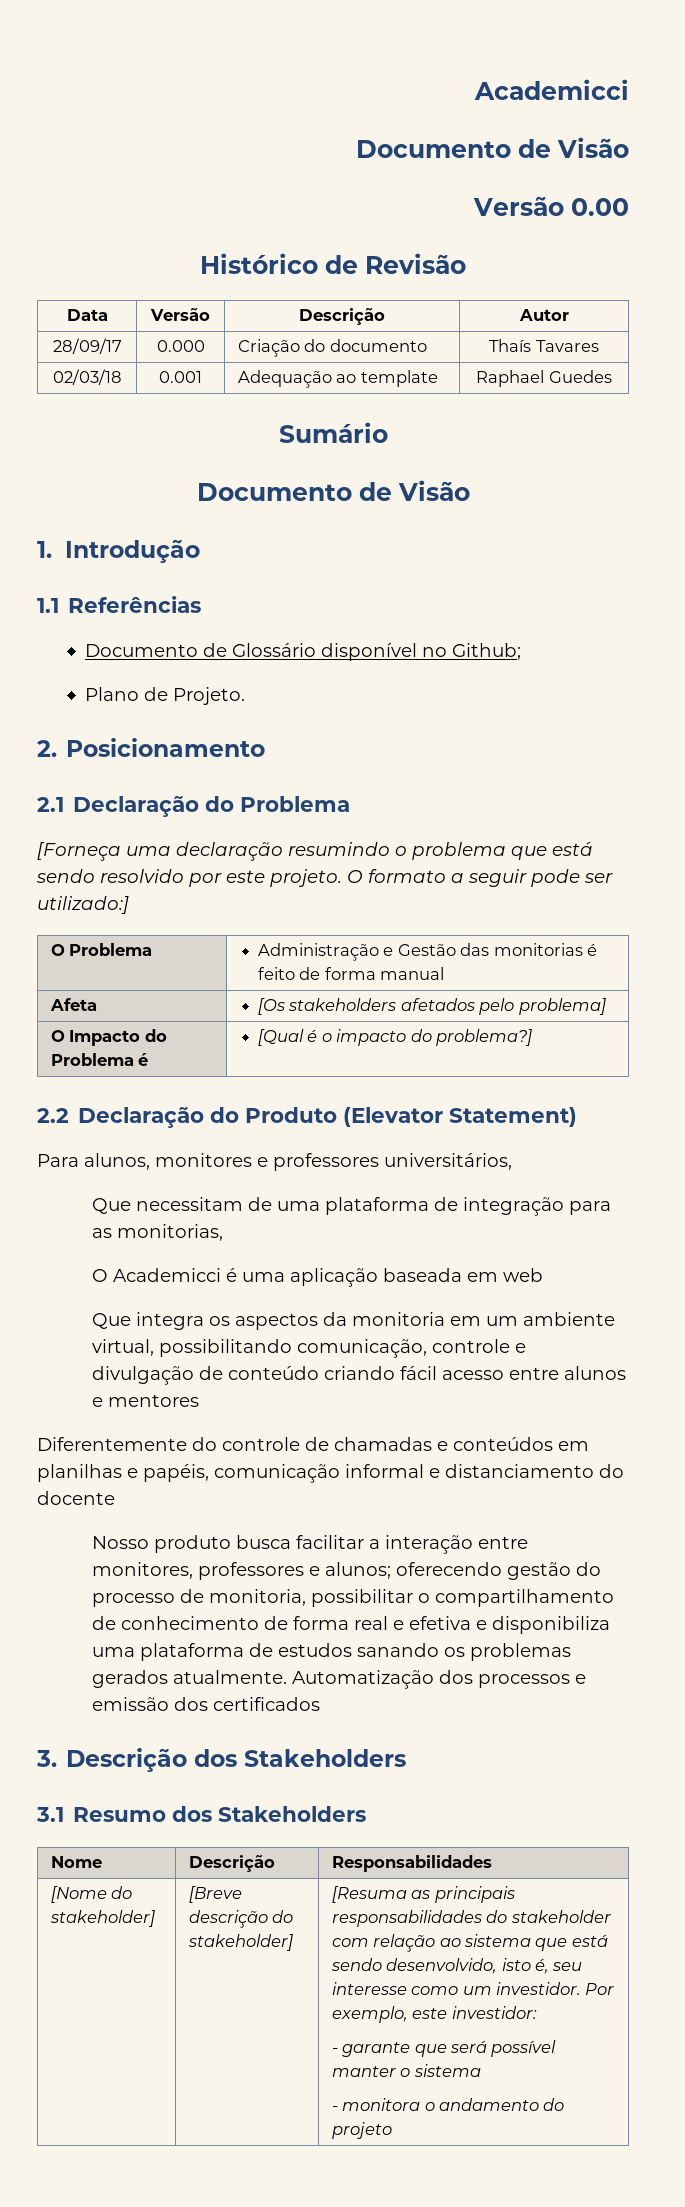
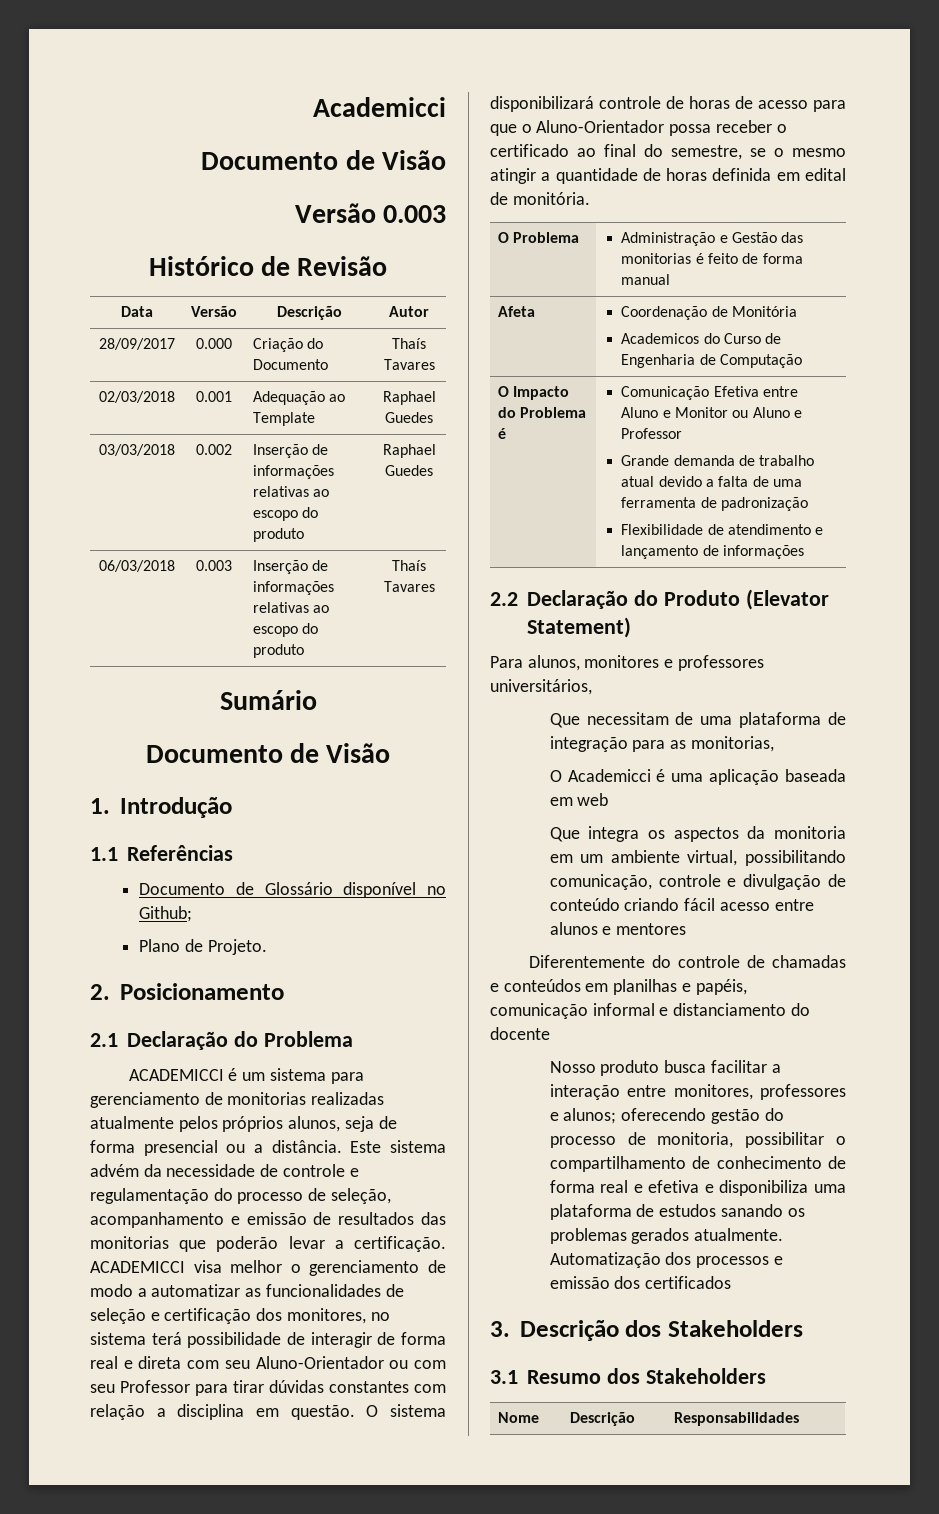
[571,198,629,216] 0.00 -> [383,205,446,223] 0.003
[52,338,122,354] 28/09/17 -> [98,338,175,350] 28/09/2017
[329,339,427,352] [489,339,599,352] [52,369,122,385] documento | Thaís Tavares // 02/03/18 -> [252,359,328,370] [392,338,426,349] [383,359,435,370] [98,391,175,403] Documento | Thaís Tavares // 02/03/2018
[360,370,438,387] [476,370,612,387] template | Raphael Guedes -> [252,412,315,426] [382,391,436,405] [385,412,433,423] [98,444,175,456] [196,444,232,455] [252,444,329,458] [252,465,334,479] [252,486,330,497] [252,507,319,521] [252,528,304,542] [382,444,436,458] [385,465,433,476] [98,560,175,572] [196,560,232,571] [252,560,329,574] [252,581,334,595] [252,602,330,613] [252,623,319,637] [252,644,304,658] [392,560,426,571] [383,581,435,592] Template | Raphael Guedes // 03/03/2018 | 0.002 | Inserção de informações relativas ao escopo do produto | Raphael Guedes // 06/03/2018 | 0.003 | Inserção de informações relativas ao escopo do produto | Thaís Tavares
[37,842,593,861] [36,869,613,887] [37,896,129,914] [Forneça uma declaração resumindo o problema que está sendo resolvido por este projeto. O formato a seguir pode ser utilizado:] -> [128,1068,364,1084] [90,1092,385,1108] [90,1116,397,1132] [90,1140,446,1156] [90,1164,359,1177] [90,1188,391,1204] [90,1212,447,1228] [90,1236,446,1252] [90,1260,446,1276] [90,1284,404,1297] [90,1308,390,1324] [90,1332,446,1348] [90,1356,447,1369] [90,1380,446,1396] [90,1404,446,1420] [490,96,846,112] [490,120,787,136] [490,144,846,160] [490,168,846,184] [490,192,590,205] ACADEMICCI é um sistema para gerenciamento de monitorias realizadas atualmente pelos próprios alunos, seja de forma presencial ou a distância. Este sistema advém da necessidade de controle e regulamentação do processo de seleção, acompanhamento e emissão de resultados das monitorias que poderão levar a certificação. ACADEMICCI visa melhor o gerenciamento de modo a automatizar as funcionalidades de seleção e certificação dos monitores, no sistema terá possibilidade de interagir de forma real e direta com seu Aluno-Orientador ou com seu Professor para tirar dúvidas constantes com relação a disciplina em questão. O sistema disponibilizará controle de horas de acesso para que o Aluno-Orientador possa receber o certificado ao final do semestre, se o mesmo atingir a quantidade de horas definida em edital de monitória.
[257,998,606,1015] [Os stakeholders afetados pelo problema] -> [621,306,798,320] [621,333,782,344] [621,354,803,368] Coordenação de Monitória // Academicos do Curso de Engenharia de Computação
[257,1029,533,1046] [Qual é o impacto do problema?] -> [621,386,799,400] [621,407,803,418] [621,428,683,439] [621,455,815,466] [621,476,803,487] [621,497,809,511] [621,524,824,535] [621,545,805,559] Comunicação Efetiva entre Aluno e Monitor ou Aluno e Professor // Grande demanda de trabalho atual devido a falta de uma ferramenta de padronização // Flexibilidade de atendimento e lançamento de informações
[50,1886,133,1903] [49,1910,155,1927] [188,1886,242,1903] [188,1910,294,1928] [187,1934,293,1951] [331,1886,515,1903] [331,1910,611,1927] [331,1934,608,1952] [330,1958,583,1974] [331,1982,615,1995] [331,2006,537,2023] [331,2040,557,2057] [331,2064,481,2077] [331,2098,565,2111] [331,2122,392,2139] // [Nome do stakeholder] | [Breve descrição do stakeholder] | [Resuma as principais responsabilidades do stakeholder com relação ao sistema que está sendo desenvolvido, isto é, seu interesse como um investidor. Por exemplo, este investidor: // - garante que será possível manter o sistema // - monitora o andamento do projeto -> (799, 1419) none

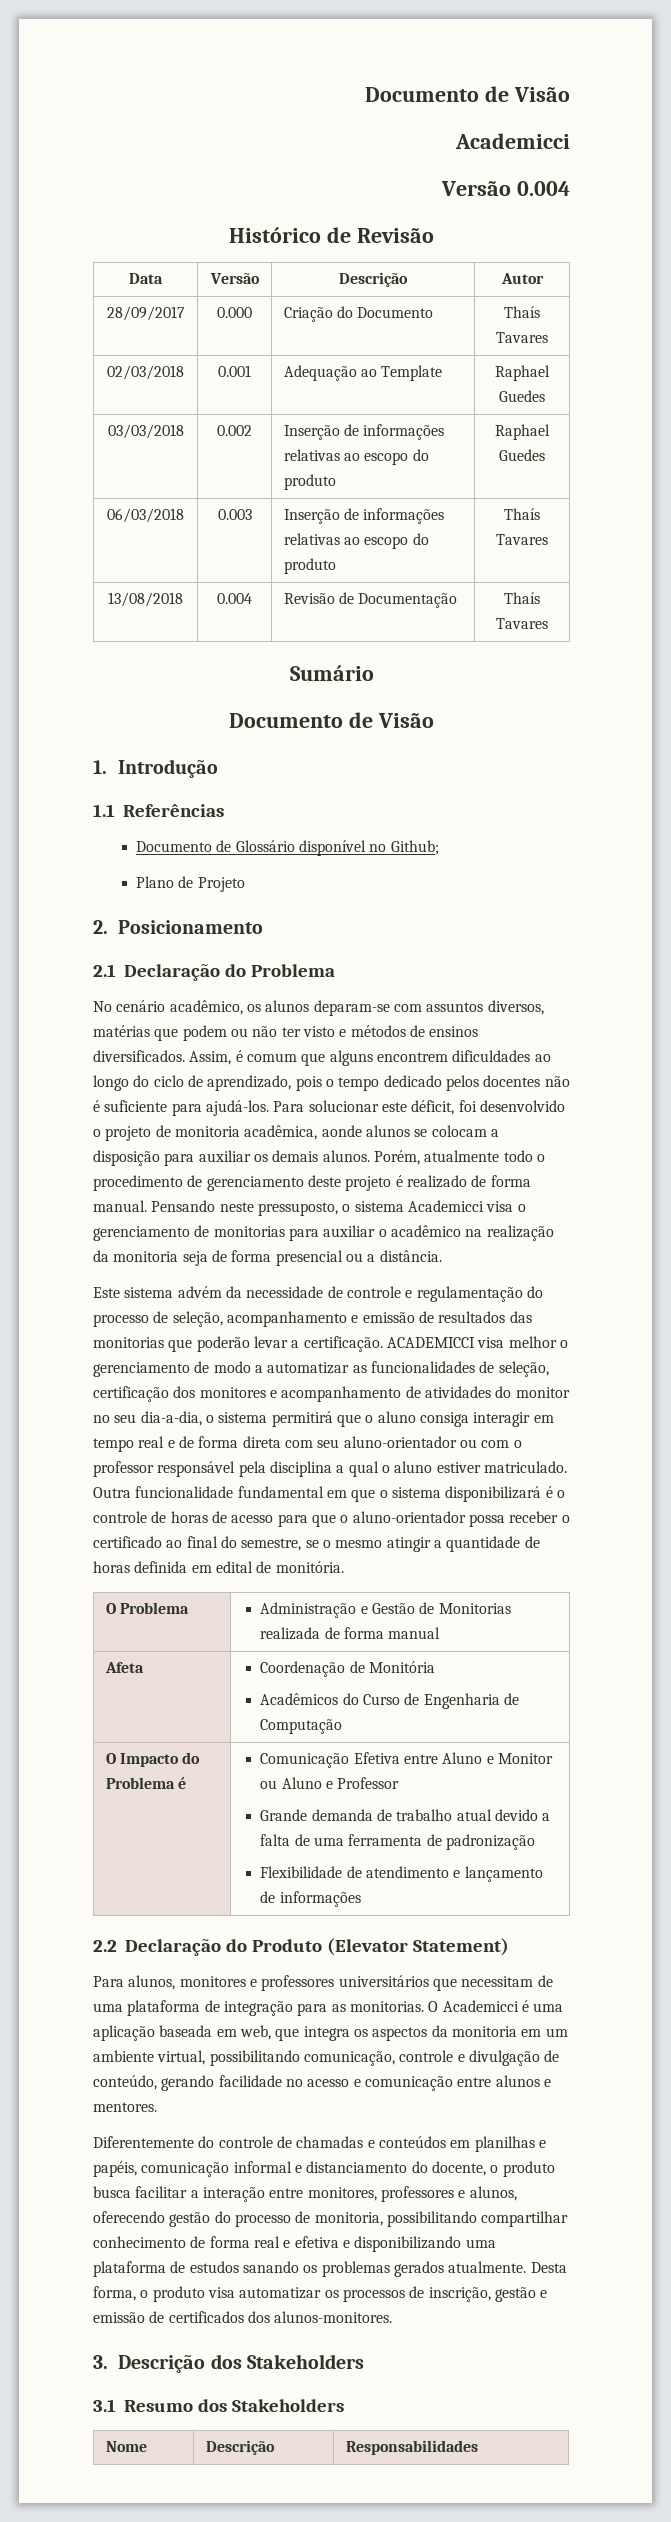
[313,97,446,117] [201,150,447,170] [294,203,446,223] Academicci // Documento de Visão // Versão 0.003 -> [365,86,570,102] [455,133,570,149] [441,181,570,196] Documento de Visão // Academicci // Versão 0.004
(435, 586) none -> [108,592,183,607] [217,593,252,604] [283,592,458,608] [504,592,540,604] [496,618,548,629] // 13/08/2018 | 0.004 | Revisão de Documentação | Thaís Tavares
[207,939,267,955] Projeto. -> [197,877,245,892] Projeto
[128,1068,364,1084] [90,1092,385,1108] [90,1116,341,1132] ACADEMICCI é um sistema para gerenciamento de monitorias realizadas atualmente pelos próprios alunos, -> [93,1000,544,1016] [93,1025,479,1041] [93,1050,551,1066] [93,1075,570,1091] [93,1100,565,1116] [93,1125,499,1141] [93,1150,545,1166] [93,1175,531,1191] [93,1200,526,1216] [93,1225,554,1241] [93,1250,179,1262] No cenário acadêmico, os alunos deparam-se com assuntos diversos, matérias que podem ou não ter visto e métodos de ensinos diversificados. Assim, é comum que alguns encontrem dificuldades ao longo do ciclo de aprendizado, pois o tempo dedicado pelos docentes não é suficiente para ajudá-los. Para solucionar este déficit, foi desenvolvido o projeto de monitoria acadêmica, aonde alunos se colocam a disposição para auxiliar os demais alunos. Porém, atualmente todo o procedimento de gerenciamento deste projeto é realizado de forma manual. Pensando neste pressuposto, o sistema Academicci visa o gerenciamento de monitorias para auxiliar o acadêmico na realização da monitoria
(342, 1146) none -> (442, 1256) //
[90,1308,390,1324] [90,1332,446,1348] [90,1356,133,1369] seleção e certificação dos monitores, no sistema terá possibilidade de interagir de forma real e -> [498,1361,549,1377] [93,1386,570,1402] [93,1411,554,1427] [93,1436,239,1452] seleção, certificação dos monitores e acompanhamento de atividades do monitor no seu dia-a-dia, o sistema permitirá que o aluno consiga interagir em tempo real e de forma
[255,1356,384,1369] Aluno-Orientador -> [343,1436,457,1448] aluno-orientador
[90,1380,446,1396] [90,1404,446,1420] [490,96,594,112] seu Professor para tirar dúvidas constantes com relação a disciplina em questão. O sistema disponibilizará -> [513,1440,522,1448] [93,1461,567,1477] [93,1486,565,1502] o professor responsável pela disciplina a qual o aluno estiver matriculado. Outra funcionalidade fundamental em que o sistema disponibilizará é o
[536,120,665,133] Aluno-Orientador -> [352,1511,466,1523] aluno-orientador
[781,232,804,243] [621,253,739,264] das monitorias é feito -> [419,1602,511,1614] [260,1627,321,1640] de Monitorias realizada
[621,333,700,344] Academicos -> [260,1693,339,1705] Acadêmicos
[490,679,592,695] [549,713,580,728] universitários, // Que -> [338,1975,457,1991] universitários que
[690,736,774,752] monitorias, // -> [349,2001,424,2012] monitorias.
[577,793,609,806] [549,827,580,842] web // Que -> [239,2025,300,2041] web, que
[549,898,770,911] conteúdo criando fácil acesso -> [93,2075,453,2091] conteúdo, gerando facilidade no acesso e comunicação
[616,923,687,935] mentores -> [93,2102,157,2112] mentores.
[490,1027,550,1040] [549,1061,596,1073] docente // Nosso -> [431,2161,499,2176] docente, o
[563,1108,617,1124] alunos; -> [469,2186,517,2201] alunos,
[745,1132,846,1148] [549,1156,711,1172] possibilitar o compartilhamento de -> [386,2211,569,2227] possibilitando compartilhar
[719,1180,809,1196] disponibiliza -> [354,2236,462,2252] disponibilizando
[549,1252,783,1268] [549,1276,732,1289] Automatização dos processos e emissão dos certificados -> [530,2262,567,2273] [93,2286,548,2302] [93,2311,393,2323] Desta forma, o produto visa automatizar os processos de inscrição, gestão e emissão de certificados dos alunos-monitores.

